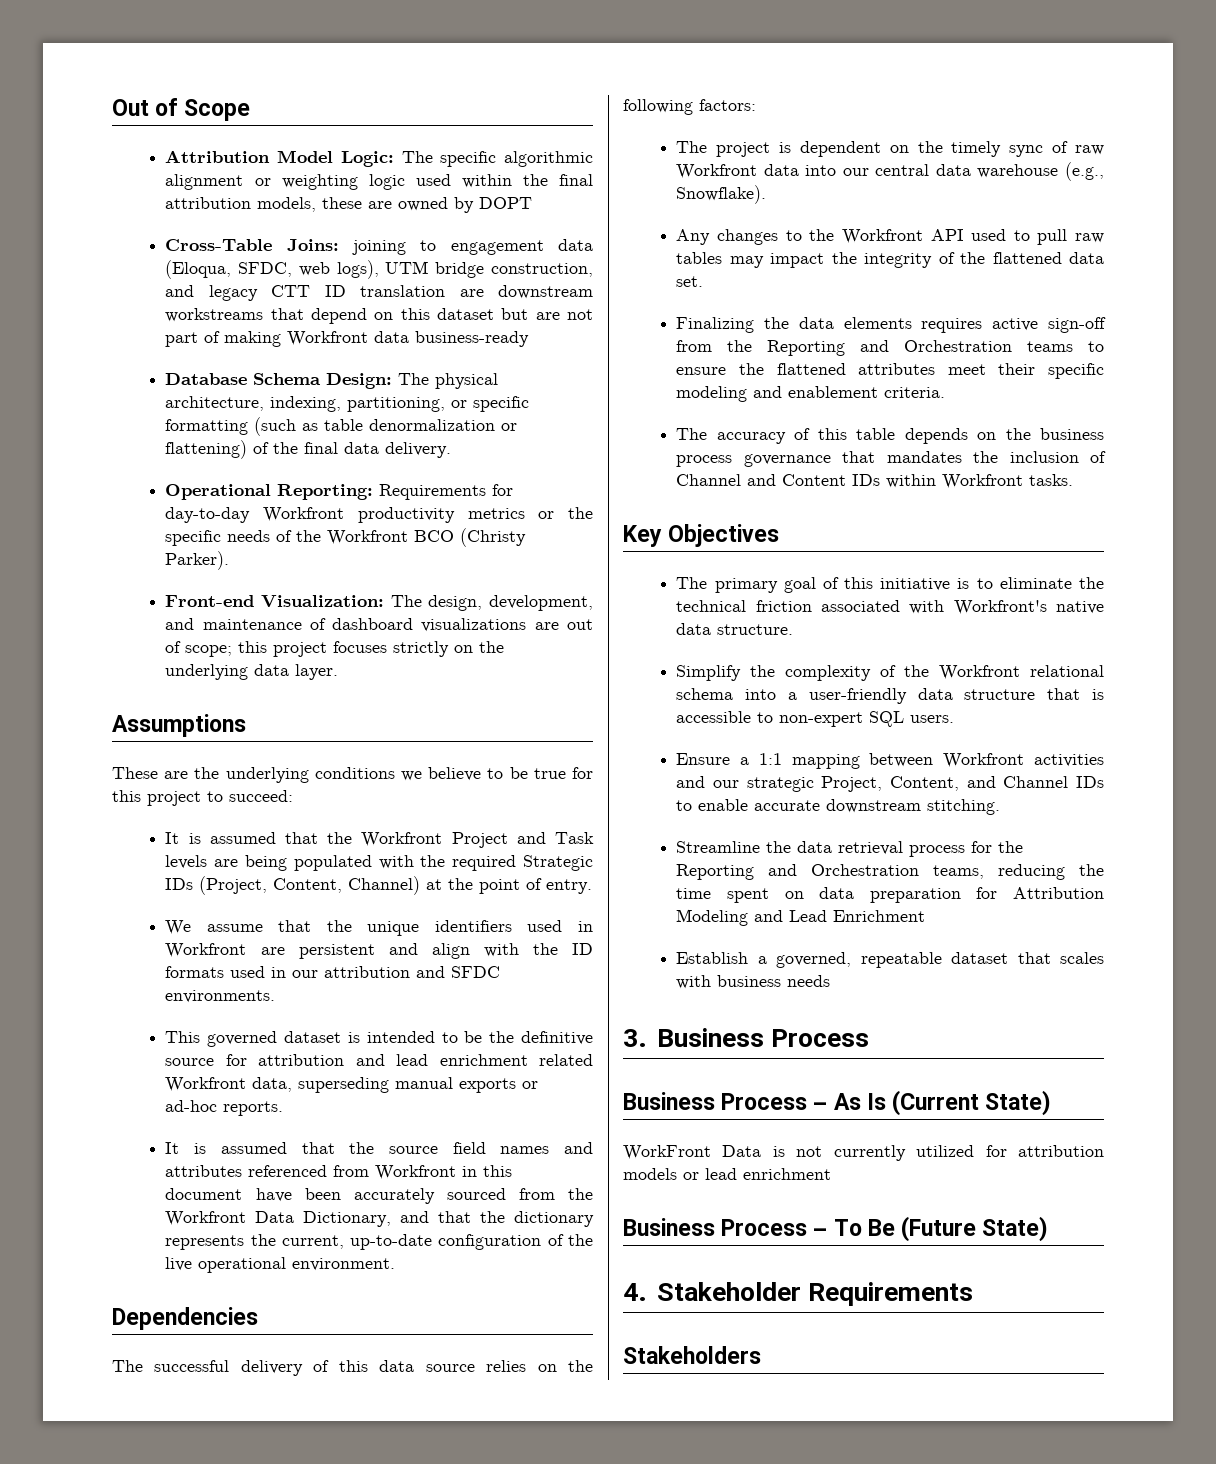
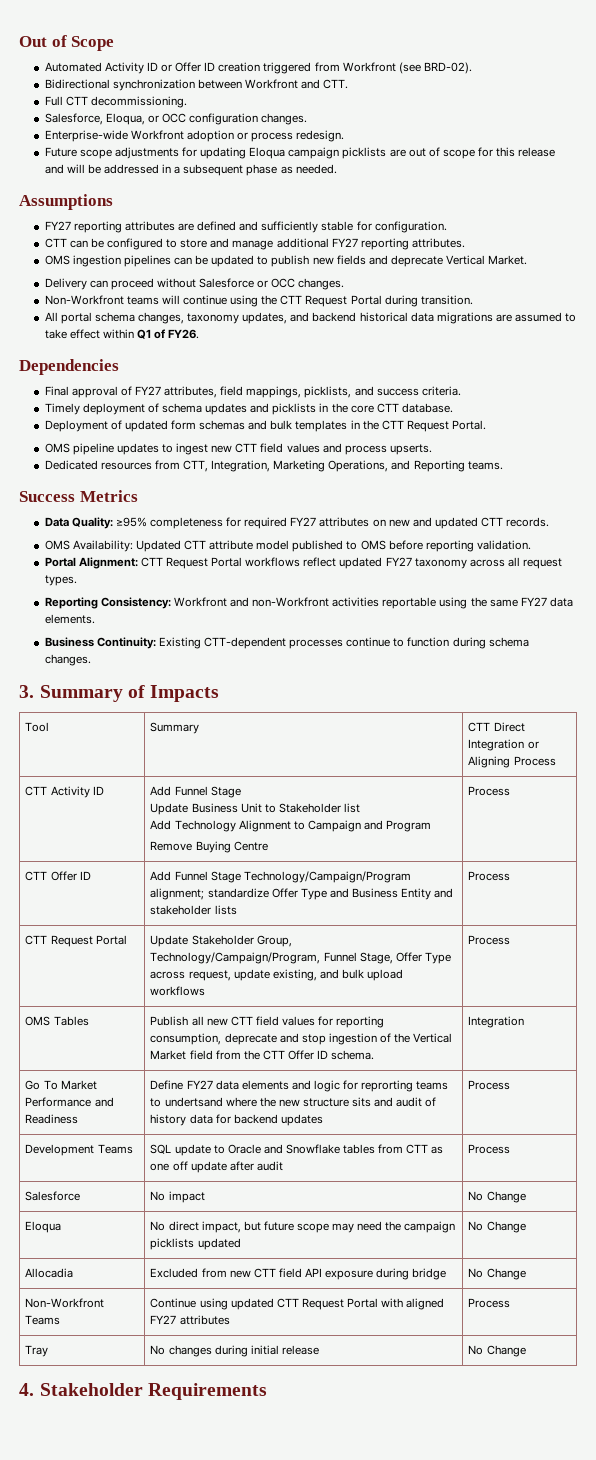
[165,150,593,167] [165,174,593,190] [165,197,533,213] [165,239,593,255] [165,260,593,279] [165,285,593,301] [165,308,593,324] [165,331,530,347] [165,373,499,389] [165,396,530,412] [165,417,518,436] [165,440,452,459] [165,484,514,500] [165,507,593,523] [165,528,527,547] [165,551,230,570] [165,595,593,611] [165,618,593,632] [165,641,505,657] [165,664,339,680] [112,714,246,737] [112,767,593,783] [112,790,293,806] [165,832,594,848] [165,855,593,871] [165,876,593,895] [165,920,593,936] [165,943,593,959] [165,966,501,978] [165,990,276,1003] [165,1031,593,1047] [165,1054,593,1066] [165,1077,539,1093] [165,1100,284,1116] [165,1142,593,1154] [165,1165,513,1180] [165,1188,593,1204] [165,1211,594,1227] [165,1234,593,1250] [165,1257,396,1273] [112,1307,258,1330] [112,1360,593,1376] [623,99,756,115] [676,141,1104,157] [676,162,1104,181] [676,185,767,204] [676,229,1104,245] [676,252,1104,268] [676,276,704,287] [676,317,1106,333] [676,340,1104,356] [676,363,1104,379] [676,386,946,402] [676,428,1104,444] [676,451,1106,467] [676,474,1074,489] [623,524,780,547] [676,577,1104,593] [676,600,1104,615] [676,623,794,635] [676,665,1104,681] [676,688,1104,704] [676,711,955,727] [676,753,1104,769] [676,776,1104,792] [676,799,1001,815] [676,841,1024,857] [676,864,1104,880] [676,887,1104,903] [676,909,926,926] [676,952,1104,968] [676,975,831,989] [623,1028,870,1047] [623,1090,1052,1116] [623,1145,1104,1161] [623,1168,831,1180] [623,1216,1049,1242] Attribution Model Logic: The specific algorithmic alignment or weighting logic used within the final attribution models, these are owned by DOPT // Cross-Table Joins: joining to engagement data (Eloqua, SFDC, web logs), UTM bridge construction, and legacy CTT ID translation are downstream workstreams that depend on this dataset but are not part of making Workfront data business-ready // Database Schema Design: The physical architecture, indexing, partitioning, or specific formatting (such as table denormalization or flattening) of the final data delivery. // Operational Reporting: Requirements for day-to-day Workfront productivity metrics or the specific needs of the Workfront BCO (Christy Parker). // Front-end Visualization: The design, development, and maintenance of dashboard visualizations are out of scope; this project focuses strictly on the underlying data layer. // Assumptions // These are the underlying conditions we believe to be true for this project to succeed: // It is assumed that the Workfront Project and Task levels are being populated with the required Strategic IDs (Project, Content, Channel) at the point of entry. // We assume that the unique identifiers used in Workfront are persistent and align with the ID formats used in our attribution and SFDC environments. // This governed dataset is intended to be the definitive source for attribution and lead enrichment related Workfront data, superseding manual exports or ad-hoc reports. // It is assumed that the source field names and attributes referenced from Workfront in this document have been accurately sourced from the Workfront Data Dictionary, and that the dictionary represents the current, up-to-date configuration of the live operational environment. // Dependencies // The successful delivery of this data source relies on the following factors: // The project is dependent on the timely sync of raw Workfront data into our central data warehouse (e.g., Snowflake). // Any changes to the Workfront API used to pull raw tables may impact the integrity of the flattened data set. // Finalizing the data elements requires active sign-off from the Reporting and Orchestration teams to ensure the flattened attributes meet their specific modeling and enablement criteria. // The accuracy of this table depends on the business process governance that mandates the inclusion of Channel and Content IDs within Workfront tasks. // Key Objectives // The primary goal of this initiative is to eliminate the technical friction associated with Workfront's native data structure. // Simplify the complexity of the Workfront relational schema into a user-friendly data structure that is accessible to non-expert SQL users. // Ensure a 1:1 mapping between Workfront activities and our strategic Project, Content, and Channel IDs to enable accurate downstream stitching. // Streamline the data retrieval process for the Reporting and Orchestration teams, reducing the time spent on data preparation for Attribution Modeling and Lead Enrichment // Establish a governed, repeatable dataset that scales with business needs // 3. Business Process // Business Process – As Is (Current State) // WorkFront Data is not currently utilized for attribution models or lead enrichment // Business Process – To Be (Future State) -> [44,62,472,74] [44,79,349,91] [44,96,187,108] [44,113,308,125] [44,130,345,142] [44,147,556,159] [44,164,337,176] [19,194,113,210] [44,221,447,233] [44,238,465,250] [44,255,528,267] [44,278,345,290] [44,295,473,307] [44,312,577,324] [44,329,200,339] [19,359,119,375] [44,386,461,398] [44,403,453,415] [44,420,486,432] [44,443,432,455] [44,460,503,472] [19,490,138,502] [44,517,550,529] [44,540,531,552] [44,557,562,569] [44,575,77,586] [44,597,573,609] [44,614,95,624] [44,637,529,649] [44,654,91,666] [19,685,220,702] [25,722,50,732] [150,722,200,734] [468,722,525,732] [468,739,539,751] [468,756,556,768] [25,786,104,798] [150,786,241,798] [150,803,360,815] [150,820,432,832] [150,841,268,853] [468,786,511,796] [25,871,91,881] [150,871,411,883] [150,888,454,900] [150,905,237,915] [468,871,511,881] [25,935,127,947] [150,935,292,947] [150,952,451,964] [150,969,404,981] [150,986,206,996] [468,935,511,945] [25,1016,89,1026] [150,1016,385,1028] [150,1033,453,1045] [150,1050,375,1060] [468,1016,525,1028] [25,1080,97,1090] [25,1097,114,1107] [25,1114,79,1124] [150,1080,449,1092] [150,1097,437,1107] [150,1114,323,1126] [468,1080,511,1090] [25,1144,133,1156] [150,1144,444,1156] [150,1161,283,1173] [468,1144,511,1154] [25,1191,81,1201] [150,1191,205,1203] [468,1191,526,1203] [25,1221,62,1233] [150,1221,456,1233] [150,1238,241,1250] [468,1221,526,1233] [25,1268,74,1278] [150,1268,447,1280] [468,1268,526,1280] [25,1298,105,1308] [25,1315,61,1325] [150,1298,445,1310] [150,1315,230,1325] [468,1298,511,1308] [25,1345,49,1357] [150,1345,319,1357] [468,1345,526,1357] Automated Activity ID or Offer ID creation triggered from Workfront (see BRD-02). // Bidirectional synchronization between Workfront and CTT. // Full CTT decommissioning. // Salesforce, Eloqua, or OCC configuration changes. // Enterprise-wide Workfront adoption or process redesign. // Future scope adjustments for updating Eloqua campaign picklists are out of scope for this release and will be addressed in a subsequent phase as needed. // Assumptions // FY27 reporting attributes are defined and sufficiently stable for configuration. // CTT can be configured to store and manage additional FY27 reporting attributes. // OMS ingestion pipelines can be updated to publish new fields and deprecate Vertical Market. // Delivery can proceed without Salesforce or OCC changes. // Non-Workfront teams will continue using the CTT Request Portal during transition. // All portal schema changes, taxonomy updates, and backend historical data migrations are assumed to take effect within Q1 of FY26. // Dependencies // Final approval of FY27 attributes, field mappings, picklists, and success criteria. // Timely deployment of schema updates and picklists in the core CTT database. // Deployment of updated form schemas and bulk templates in the CTT Request Portal. // OMS pipeline updates to ingest new CTT field values and process upserts. // Dedicated resources from CTT, Integration, Marketing Operations, and Reporting teams. // Success Metrics // Data Quality: ≥95% completeness for required FY27 attributes on new and updated CTT records. // OMS Availability: Updated CTT attribute model published to OMS before reporting validation. // Portal Alignment: CTT Request Portal workflows reflect updated FY27 taxonomy across all request types. // Reporting Consistency: Workfront and non-Workfront activities reportable using the same FY27 data elements. // Business Continuity: Existing CTT-dependent processes continue to function during schema changes. // 3. Summary of Impacts // Tool | Summary | CTT Direct Integration or Aligning Process // CTT Activity ID | Add Funnel Stage // Update Business Unit to Stakeholder list // Add Technology Alignment to Campaign and Program // Remove Buying Centre | Process // CTT Offer ID | Add Funnel Stage Technology/Campaign/Program alignment; standardize Offer Type and Business Entity and stakeholder lists | Process // CTT Request Portal | Update Stakeholder Group, Technology/Campaign/Program, Funnel Stage, Offer Type across request, update existing, and bulk upload workflows | Process // OMS Tables | Publish all new CTT field values for reporting consumption, deprecate and stop ingestion of the Vertical Market field from the CTT Offer ID schema. | Integration // Go To Market Performance and Readiness | Define FY27 data elements and logic for reprorting teams to undertsand where the new structure sits and audit of history data for backend updates | Process // Development Teams | SQL update to Oracle and Snowflake tables from CTT as one off update after audit | Process // Salesforce | No impact | No Change // Eloqua | No direct impact, but future scope may need the campaign picklists updated | No Change // Allocadia | Excluded from new CTT field API exposure during bridge | No Change // Non-Workfront Teams | Continue using updated CTT Request Portal with aligned FY27 attributes | Process // Tray | No changes during initial release | No Change
[623,1346,761,1364] // Stakeholders -> (268, 1391) none

